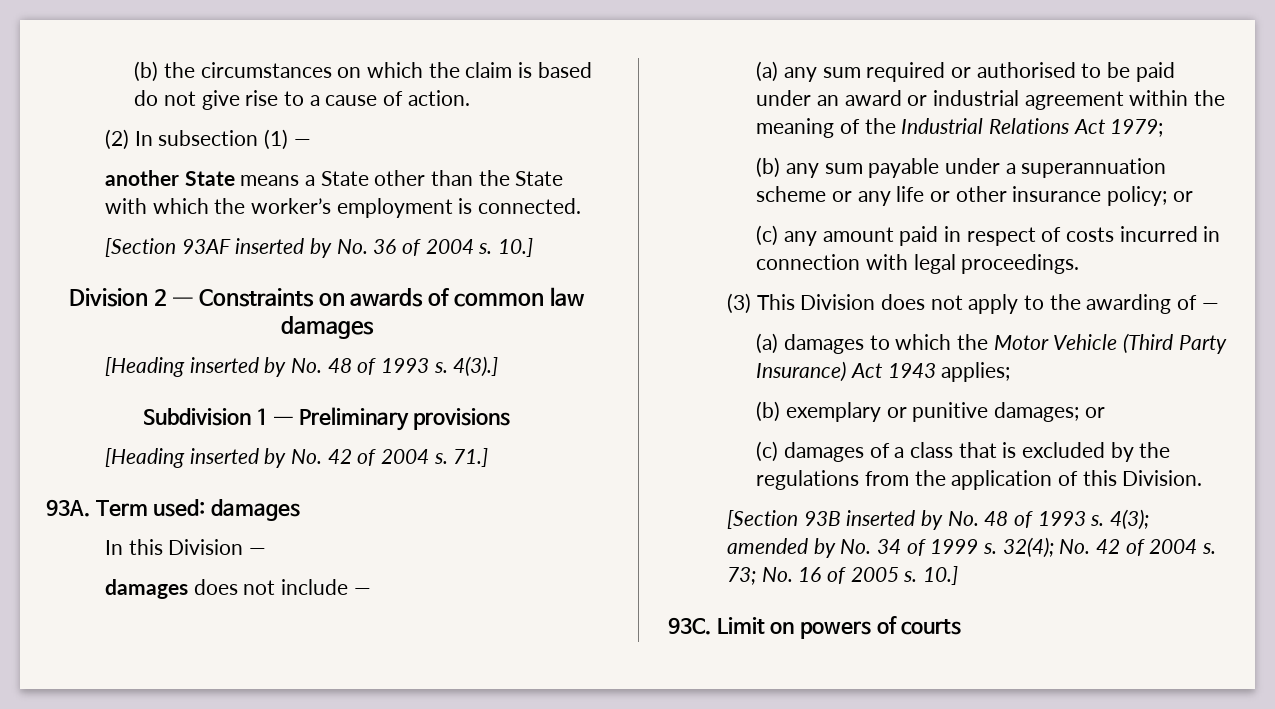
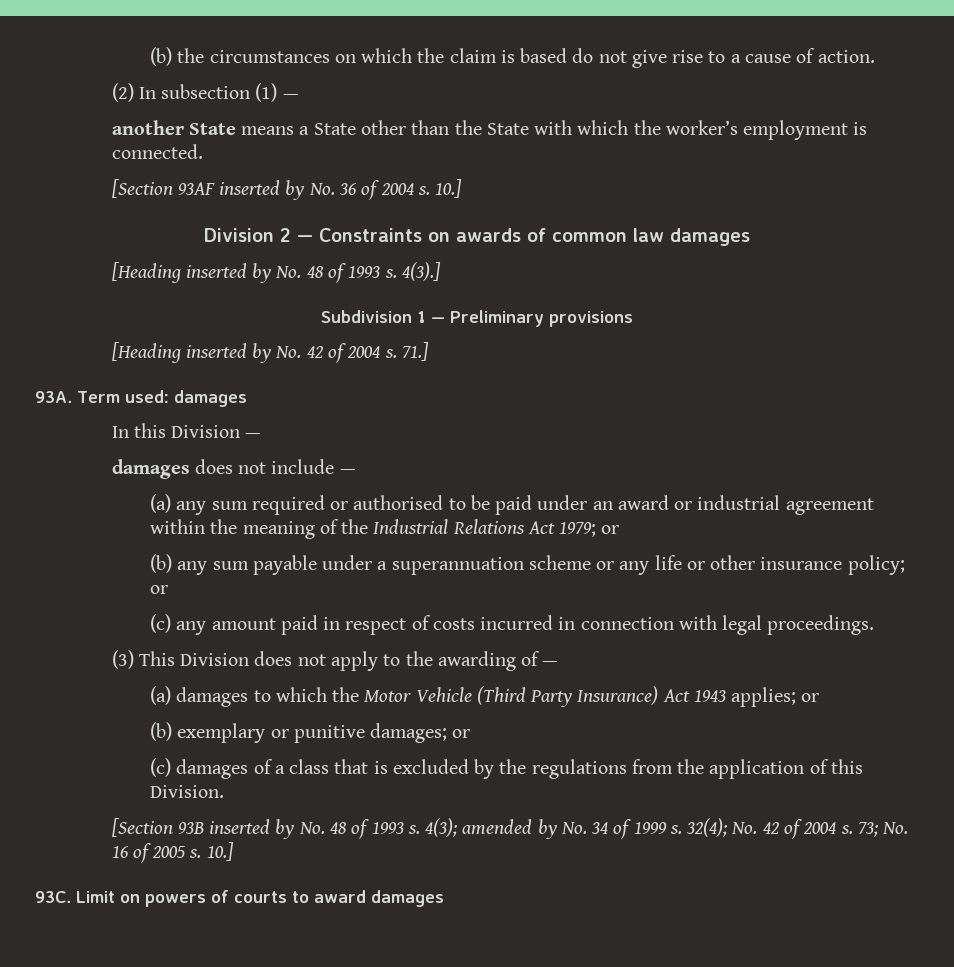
(1164, 128) none -> [601,525,620,534] or
(1011, 372) none -> [801,693,820,702] or
(962, 627) none -> [292,890,444,907] to award damages

